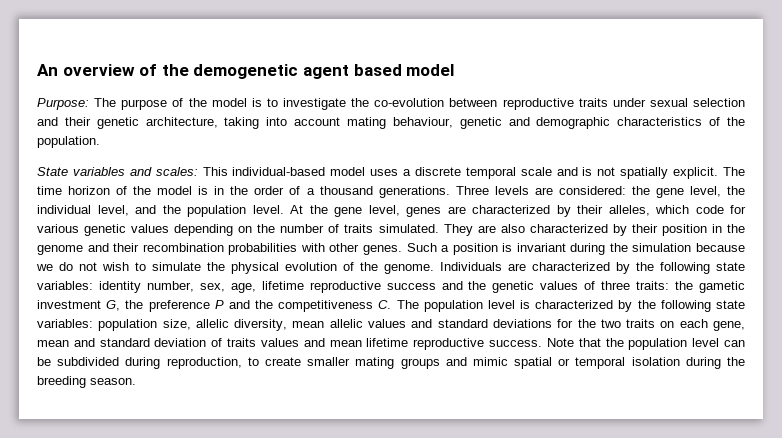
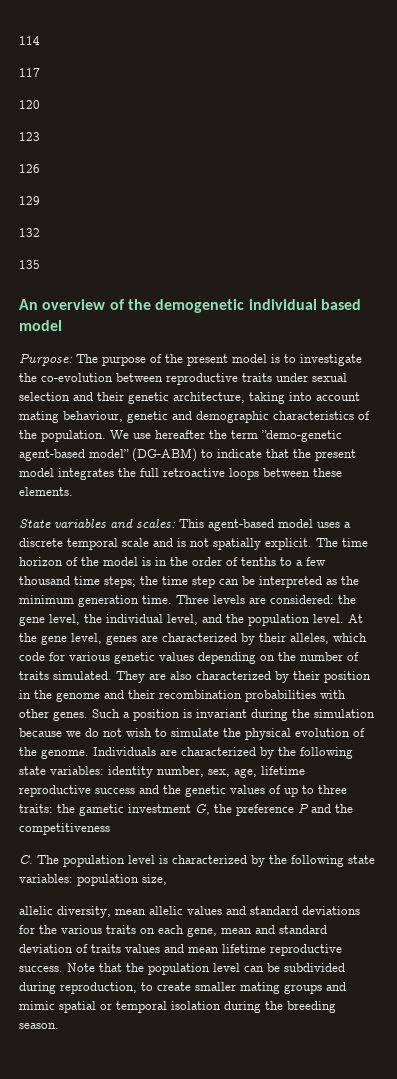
(37, 70) none -> [19,36,40,45] [19,68,40,77] [19,100,40,109] [19,132,40,141] [19,164,40,173] [19,196,40,205] [19,228,40,237] [19,260,40,269] 114 // 117 // 120 // 123 // 126 // 129 // 132 // 135 //
[302,65,349,79] agent -> [248,299,317,310] individual
(207, 102) none -> [187,354,228,366] present
(100, 142) none -> [110,430,342,442] [19,448,356,462] [19,468,342,480] [19,487,73,496] We use hereafter the term ”demo-genetic agent-based model” (DG-ABM) to indicate that the present model integrates the full retroactive loops between these elements.
[232,167,326,176] individual-based -> [208,519,274,531] agent-based
[306,186,450,198] a thousand generations. -> [241,557,326,566] [19,576,359,588] [19,595,172,607] tenths to a few thousand time steps; the time step can be interpreted as the minimum generation time.
(596, 285) none -> [284,785,314,797] up to
(374, 306) none -> (110, 829) //
(191, 324) none -> (167, 879) //
[600,319,621,328] two -> [61,925,102,934] various

